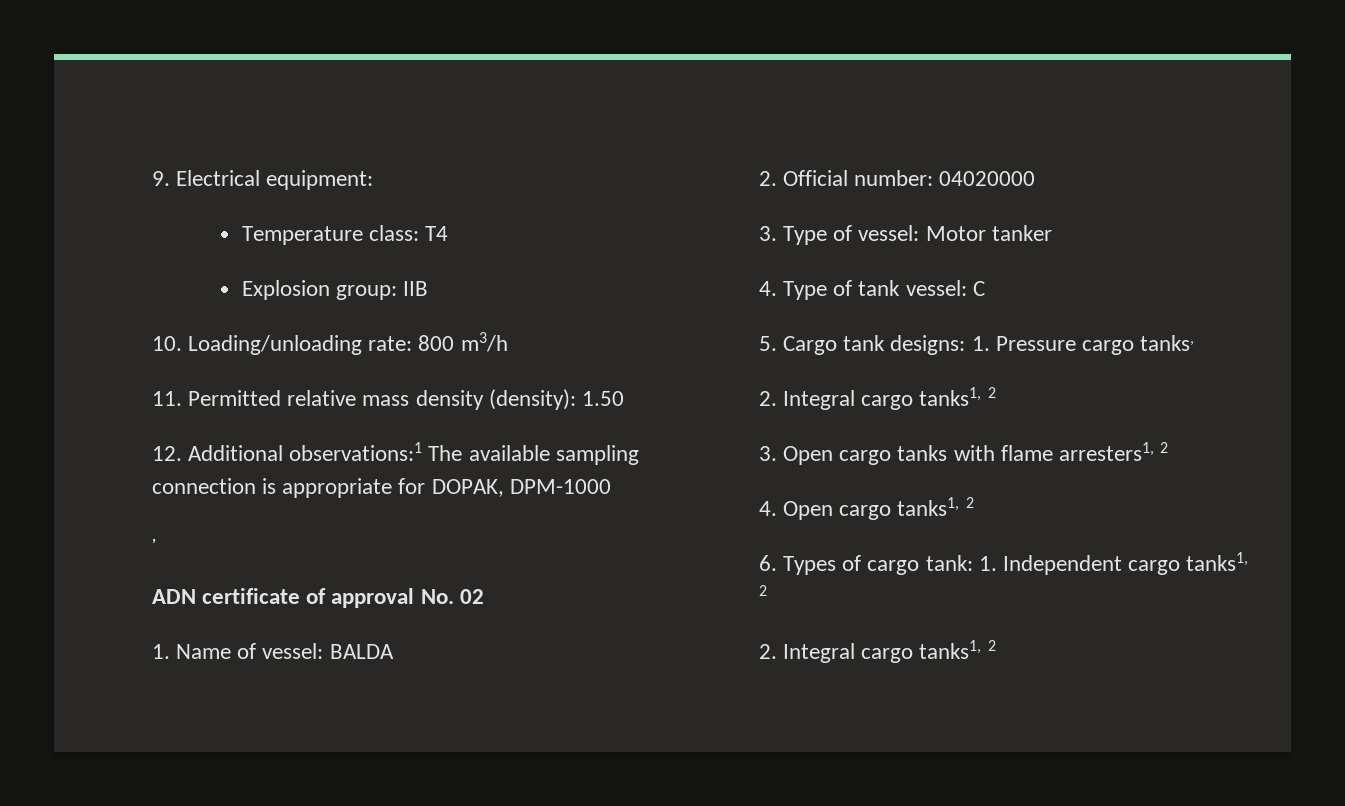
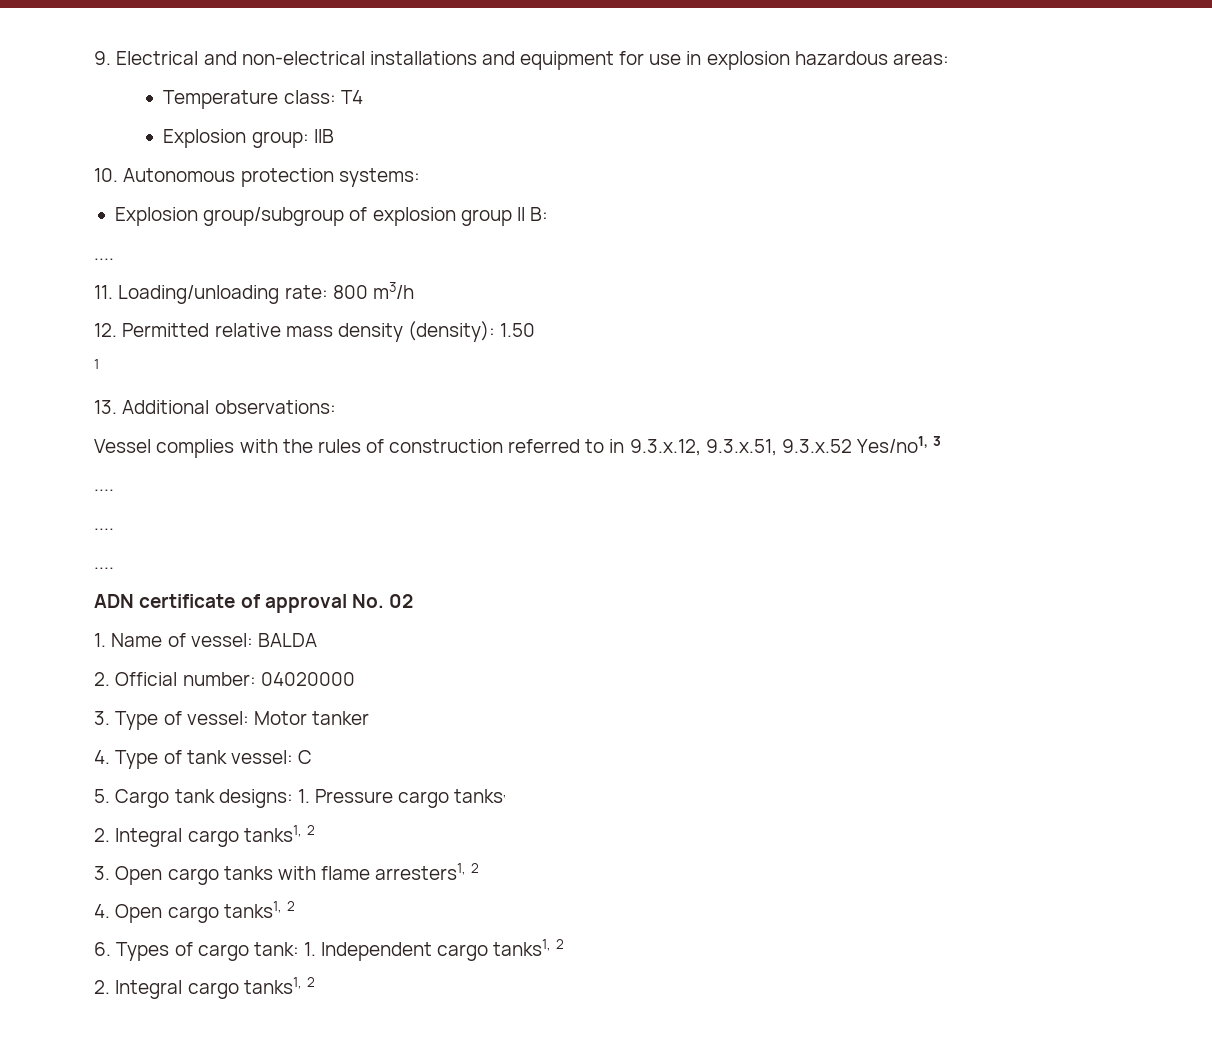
[266,170,374,190] equipment: -> [203,51,949,70] and non-electrical installations and equipment for use in explosion hazardous areas:
(182, 343) none -> [123,168,420,187] [115,207,548,226] [94,258,115,260] [94,285,114,299] Autonomous protection systems: // Explosion group/subgroup of explosion group II B: // .... // 11.
[151,391,182,406] 11. -> [94,323,118,337] 12.
[151,442,639,465] [151,478,611,498] [151,538,156,544] 12. Additional observations:1 The available sampling connection is appropriate for DOPAK, DPM-1000 // , -> [94,359,100,369] [94,400,336,414] [94,436,942,458] [94,489,115,491] [94,528,115,530] [94,567,115,569] 1 // 13. Additional observations: // Vessel complies with the rules of construction referred to in 9.3.x.12, 9.3.x.51, 9.3.x.52 Yes/no1, 3 // .... // .... // ....

